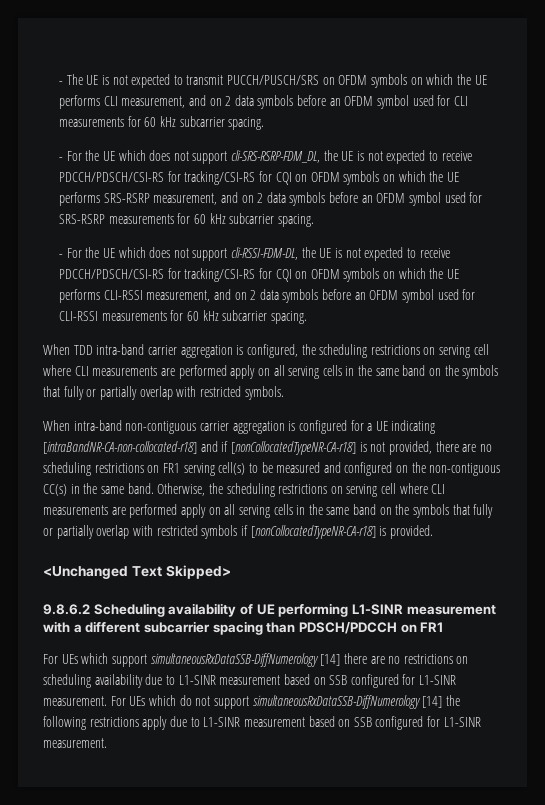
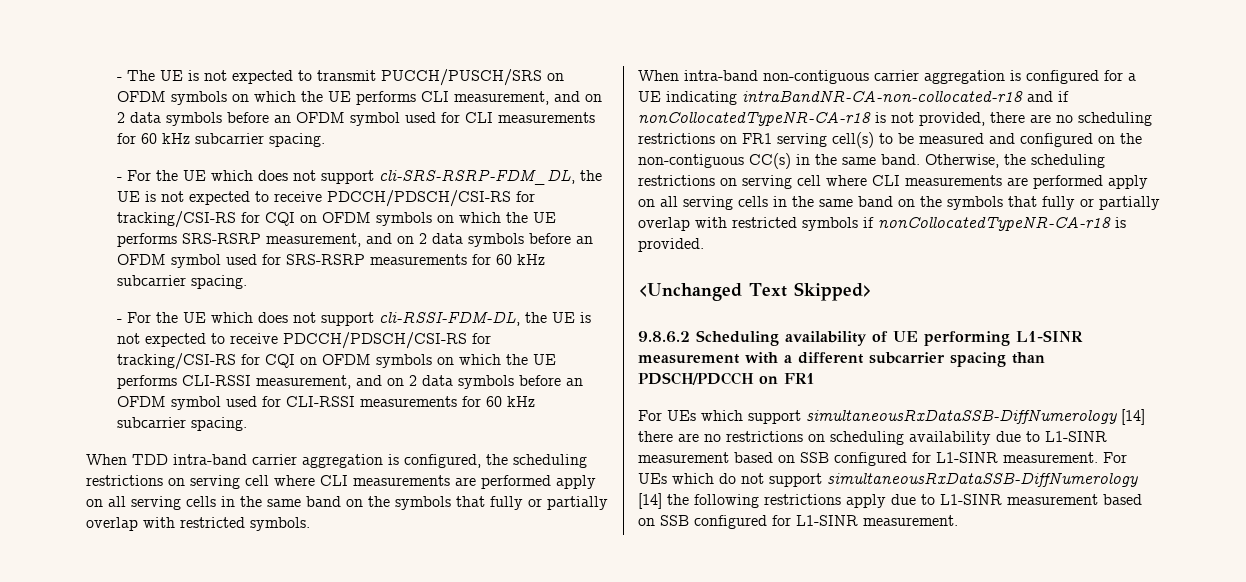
[43,441,197,454] [intraBandNR-CA-non-collocated-r18] -> [742,90,1023,102] intraBandNR-CA-non-collocated-r18
[230,441,356,455] [nonCollocatedTypeNR-CA-r18] -> [638,111,871,126] nonCollocatedTypeNR-CA-r18
[250,525,376,539] [nonCollocatedTypeNR-CA-r18] -> [878,216,1111,231] nonCollocatedTypeNR-CA-r18

